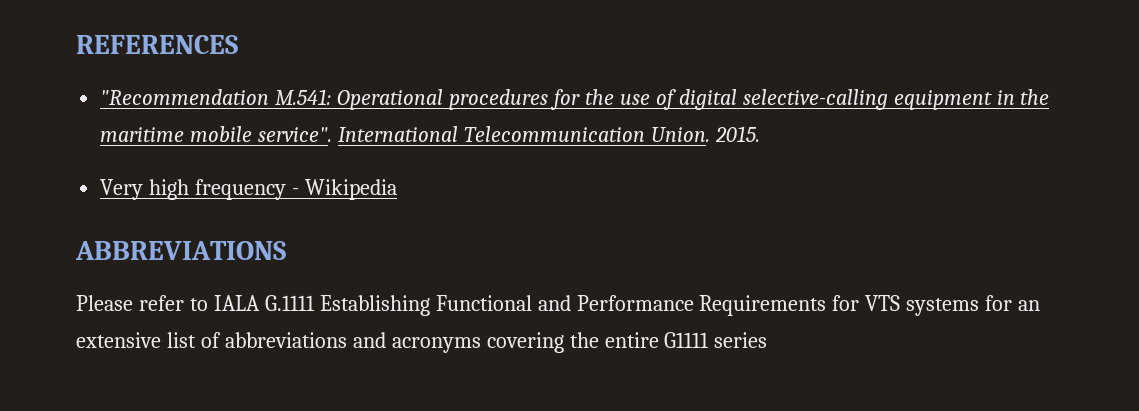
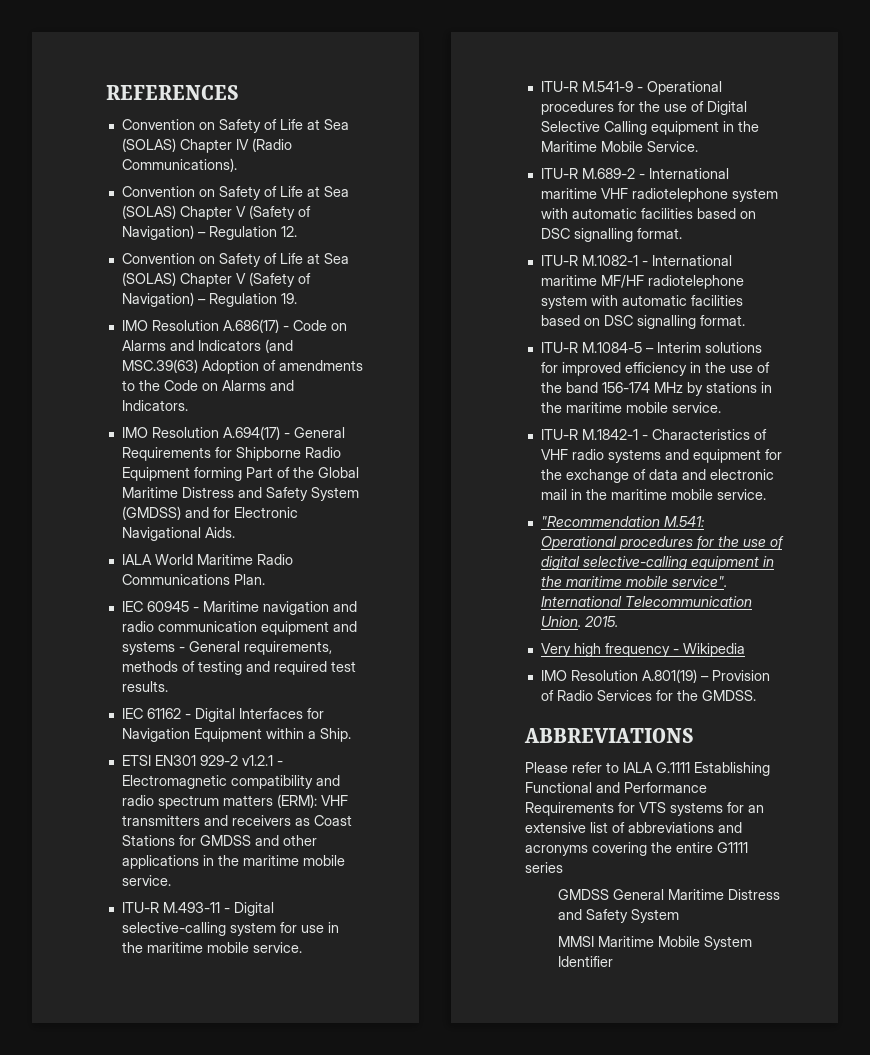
(238, 44) none -> [121,119,349,133] [121,138,292,153] [121,158,237,172] [121,186,349,200] [121,205,311,220] [121,225,297,240] [121,253,349,267] [121,272,311,287] [121,292,297,307] [121,319,347,333] [121,339,293,353] [121,359,363,374] [121,380,294,391] [121,400,188,411] [121,426,345,440] [121,447,341,461] [121,467,359,481] [121,487,359,501] [121,506,298,520] [121,527,235,541] [121,554,293,565] [121,574,265,585] [121,601,357,615] [121,621,357,635] [121,641,332,655] [121,661,356,675] [121,681,168,692] [121,708,324,722] [121,728,351,742] [121,755,283,766] [121,775,340,789] [121,794,348,809] [121,815,352,826] [121,835,317,846] [121,855,345,869] [121,875,171,886] [121,902,274,916] [121,922,339,936] [121,942,302,953] [540,81,722,95] [540,101,747,115] [540,121,759,135] [540,141,698,152] [540,168,729,179] [540,188,778,202] [540,208,756,219] [540,228,682,242] [540,255,732,266] [540,275,744,289] [540,295,743,309] [540,315,745,329] [540,342,762,353] [540,362,770,376] [540,382,772,396] [540,402,721,413] [540,429,767,440] [540,449,782,463] [540,469,774,483] [540,489,766,500] // Convention on Safety of Life at Sea (SOLAS) Chapter IV (Radio Communications). // Convention on Safety of Life at Sea (SOLAS) Chapter V (Safety of Navigation) – Regulation 12. // Convention on Safety of Life at Sea (SOLAS) Chapter V (Safety of Navigation) – Regulation 19. // IMO Resolution A.686(17) - Code on Alarms and Indicators (and MSC.39(63) Adoption of amendments to the Code on Alarms and Indicators. // IMO Resolution A.694(17) - General Requirements for Shipborne Radio Equipment forming Part of the Global Maritime Distress and Safety System (GMDSS) and for Electronic Navigational Aids. // IALA World Maritime Radio Communications Plan. // IEC 60945 - Maritime navigation and radio communication equipment and systems - General requirements, methods of testing and required test results. // IEC 61162 - Digital Interfaces for Navigation Equipment within a Ship. // ETSI EN301 929-2 v1.2.1 - Electromagnetic compatibility and radio spectrum matters (ERM): VHF transmitters and receivers as Coast Stations for GMDSS and other applications in the maritime mobile service. // ITU-R M.493-11 - Digital selective-calling system for use in the maritime mobile service. // ITU-R M.541-9 - Operational procedures for the use of Digital Selective Calling equipment in the Maritime Mobile Service. // ITU-R M.689-2 - International maritime VHF radiotelephone system with automatic facilities based on DSC signalling format. // ITU-R M.1082-1 - International maritime MF/HF radiotelephone system with automatic facilities based on DSC signalling format. // ITU-R M.1084-5 – Interim solutions for improved efficiency in the use of the band 156-174 MHz by stations in the maritime mobile service. // ITU-R M.1842-1 - Characteristics of VHF radio systems and equipment for the exchange of data and electronic mail in the maritime mobile service.
(397, 189) none -> [540,669,770,683] [540,690,756,701] // IMO Resolution A.801(19) – Provision of Radio Services for the GMDSS.
(768, 340) none -> [558,889,781,900] [558,909,680,923] [558,936,753,950] [558,956,614,967] // GMDSS General Maritime Distress and Safety System // MMSI Maritime Mobile System Identifier

